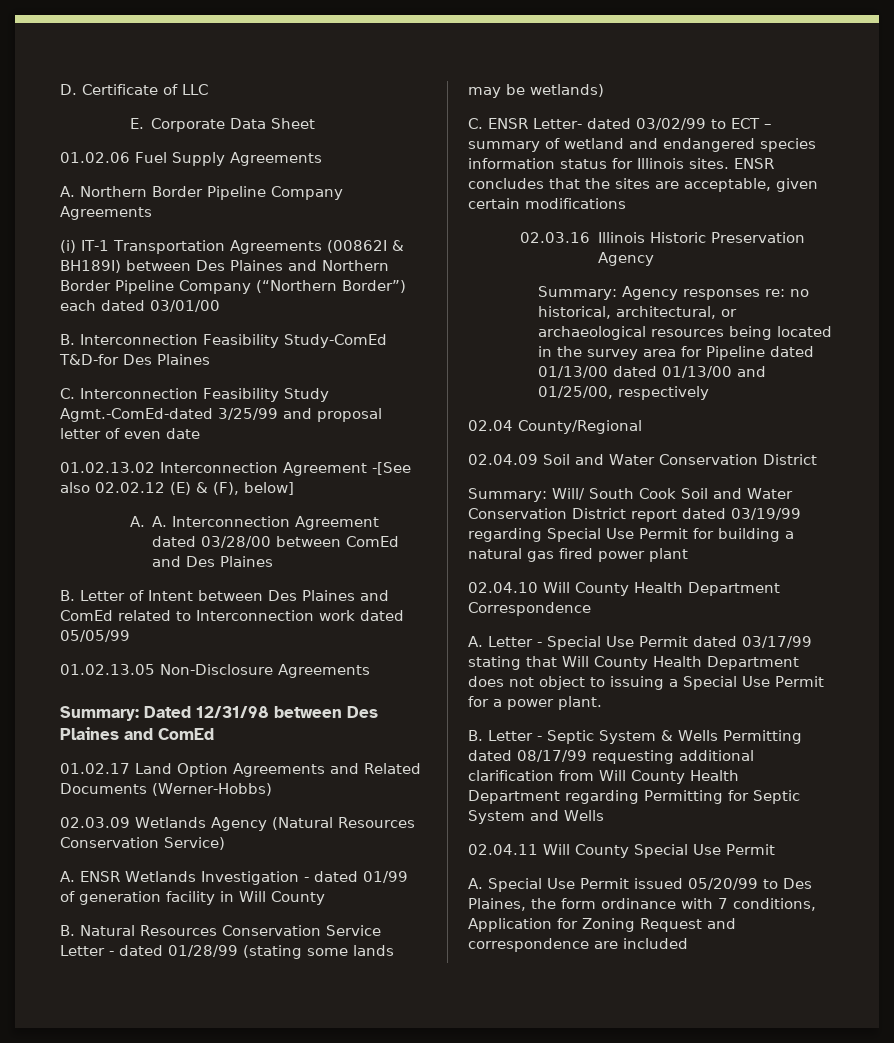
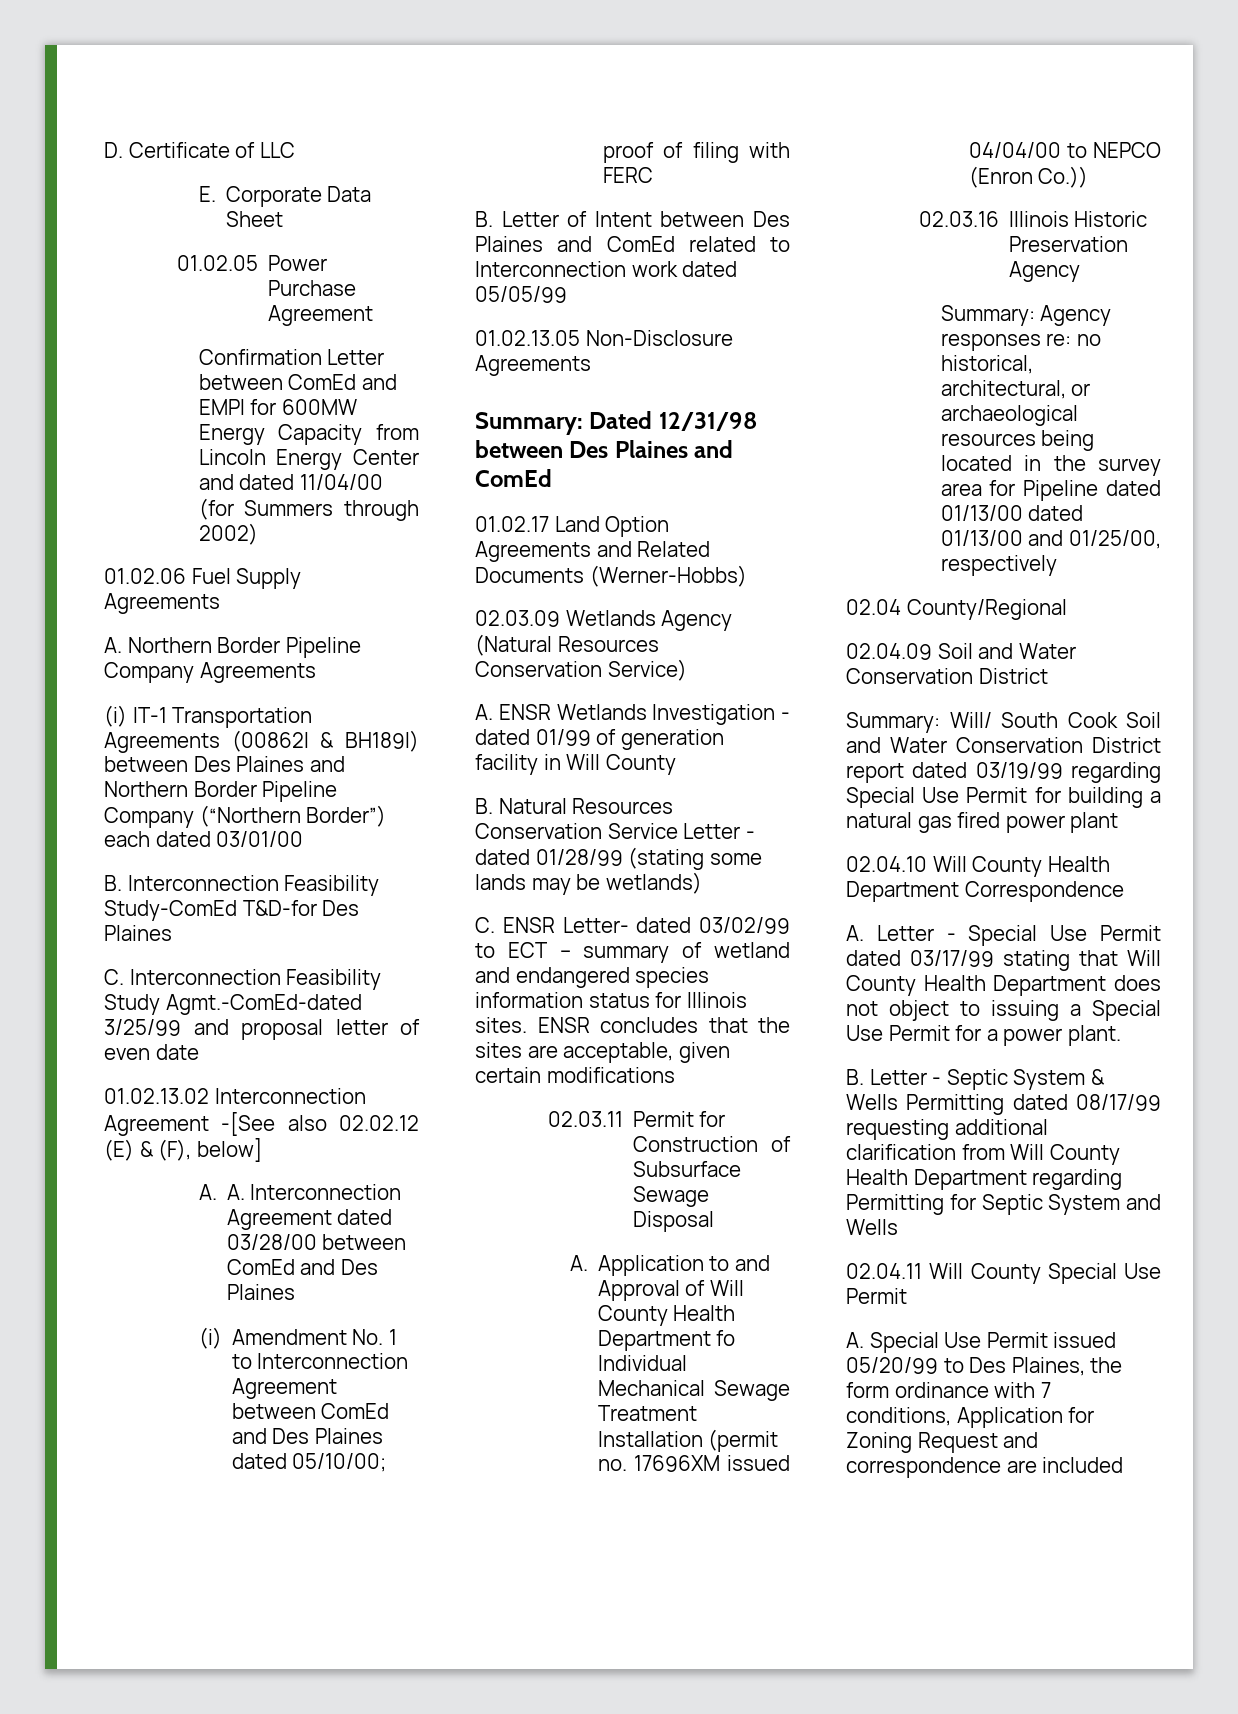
(316, 123) none -> [176,255,327,271] [267,280,356,296] [267,305,373,326] [198,349,385,365] [198,374,397,390] [198,399,357,415] [198,424,419,445] [198,449,419,470] [198,474,383,490] [198,498,419,521] [198,523,258,545] // 01.02.05 Power Purchase Agreement // Confirmation Letter between ComEd and EMPI for 600MW Energy Capacity from Lincoln Energy Center and dated 11/04/00 (for Summers through 2002)
(274, 561) none -> [198,1327,397,1349] [231,1353,409,1369] [231,1378,337,1399] [231,1403,390,1419] [231,1428,383,1444] [231,1453,387,1472] [602,142,790,163] [602,167,653,183] // (i) Amendment No. 1 to Interconnection Agreement between ComEd and Des Plaines dated 05/10/00; proof of filing with FERC
(626, 203) none -> [547,1111,726,1127] [632,1136,791,1152] [632,1161,741,1177] [632,1186,709,1207] [632,1211,714,1232] [569,1255,770,1276] [597,1280,744,1301] [597,1305,736,1326] [597,1330,736,1351] [597,1355,687,1371] [597,1380,790,1401] [597,1405,697,1421] [597,1429,779,1452] [597,1455,790,1472] [968,142,1161,158] [968,166,1089,188] // 02.03.11 Permit for Construction of Subsurface Sewage Disposal // A. Application to and Approval of Will County Health Department fo Individual Mechanical Sewage Treatment Installation (permit no. 17696XM issued 04/04/00 to NEPCO (Enron Co.))

